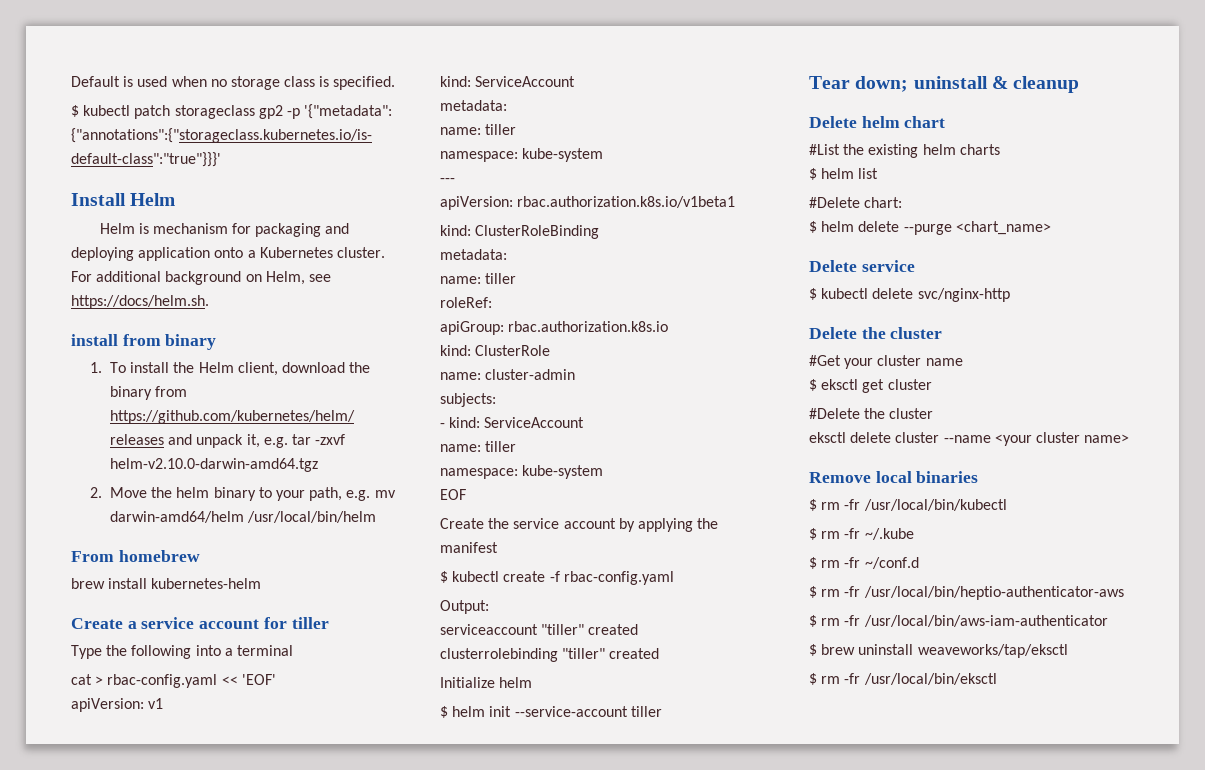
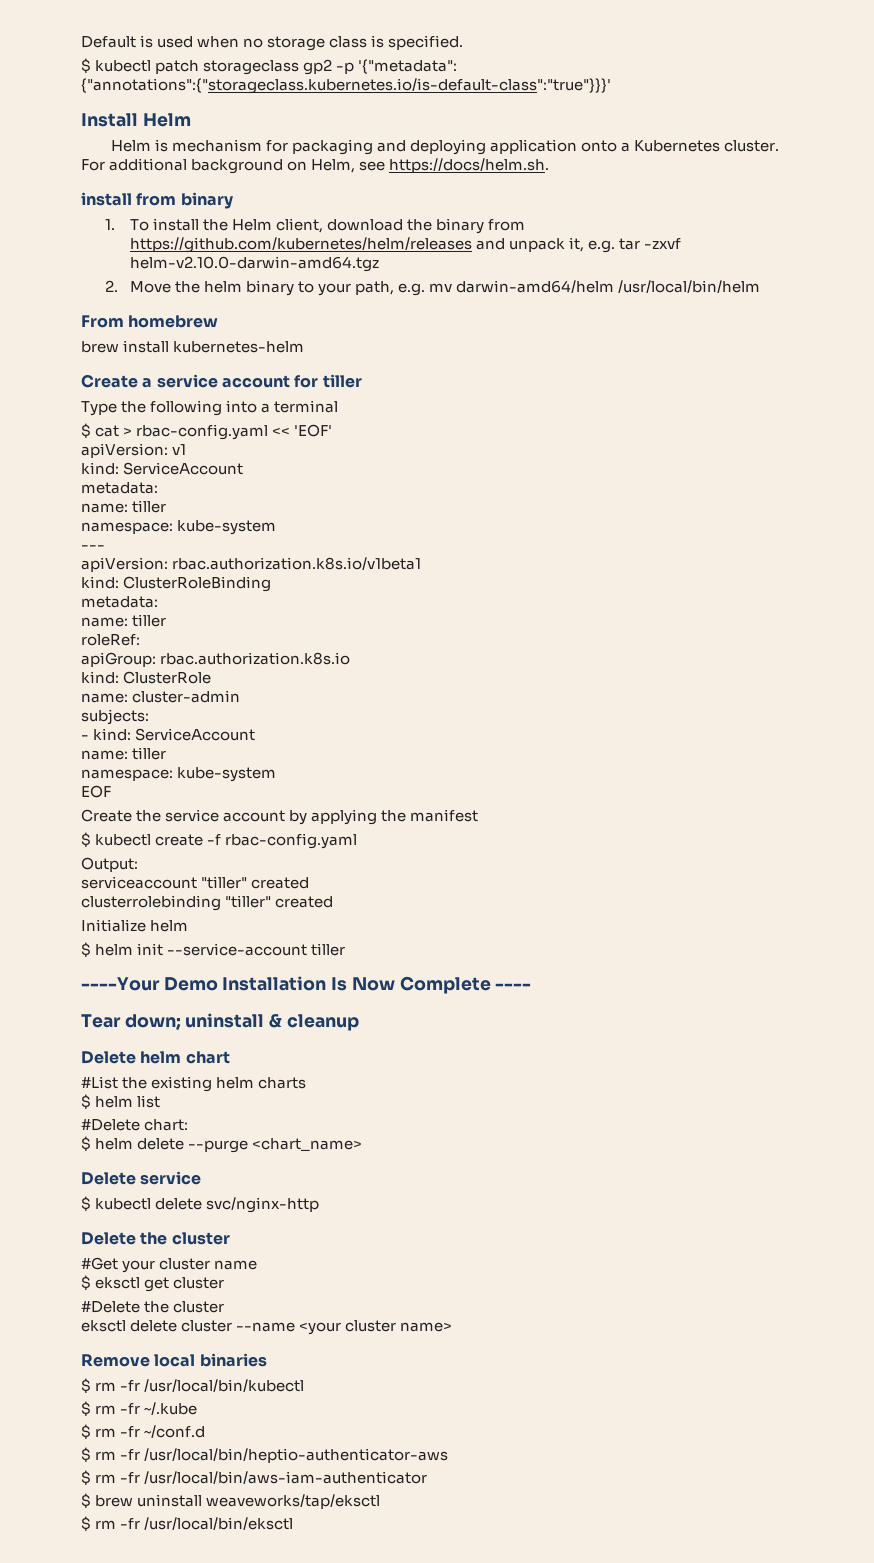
(293, 650) none -> [81,423,91,438] $
(662, 711) none -> [81,976,532,994] // ----Your Demo Installation Is Now Complete ----

